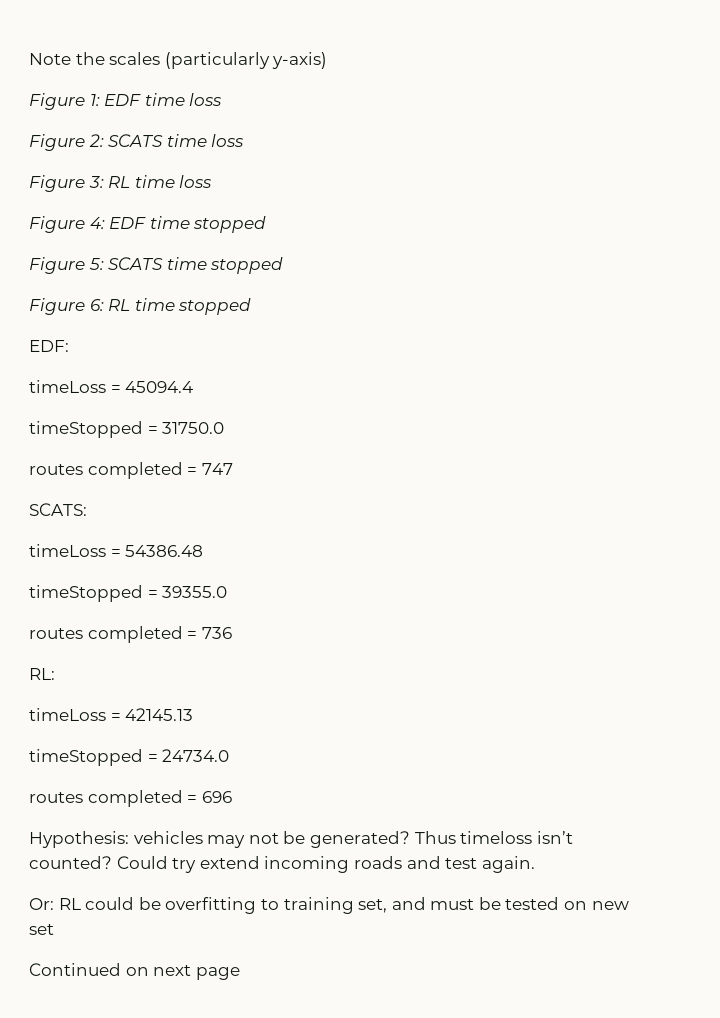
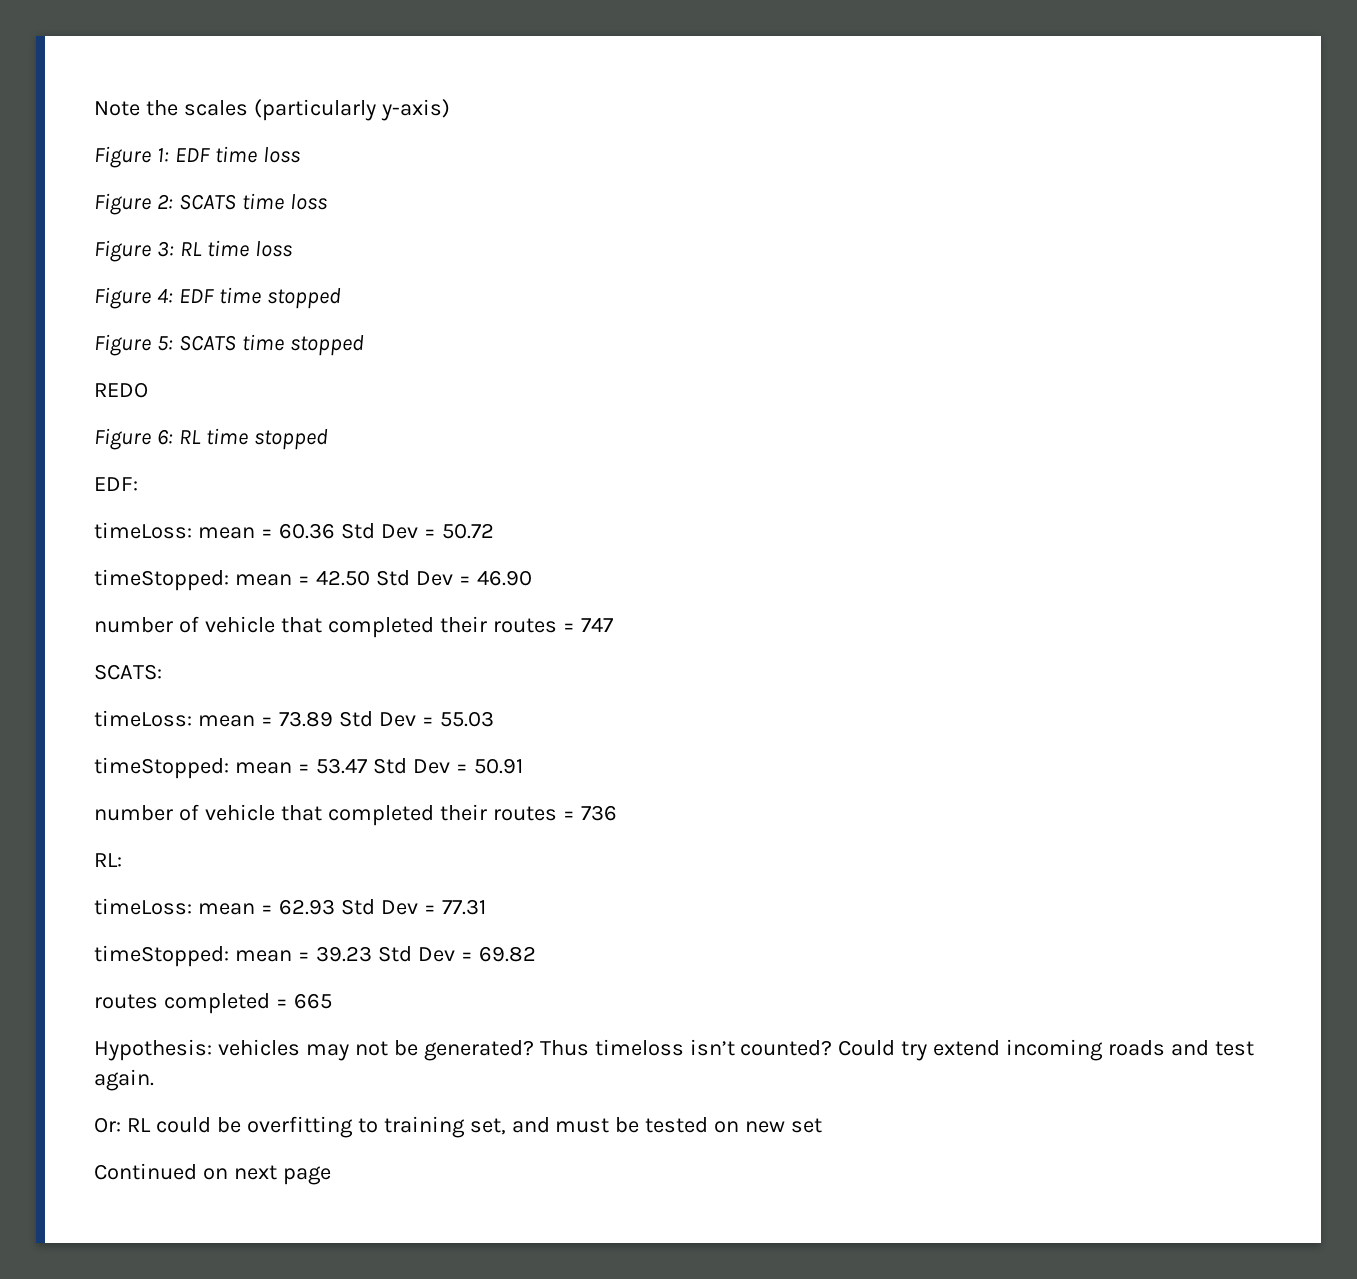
(284, 265) none -> [94,382,148,398] // REDO
[29,380,194,393] [29,421,225,438] [29,462,233,479] [29,503,87,516] [29,544,204,557] [29,585,228,602] [29,626,232,643] [29,668,55,680] [29,708,194,721] [29,749,230,766] [29,790,232,807] timeLoss = 45094.4 // timeStopped = 31750.0 // routes completed = 747 // SCATS: // timeLoss = 54386.48 // timeStopped = 39355.0 // routes completed = 736 // RL: // timeLoss = 42145.13 // timeStopped = 24734.0 // routes completed = 696 -> [94,522,494,539] [94,569,532,591] [94,616,613,638] [94,664,162,680] [94,710,494,727] [94,757,523,779] [94,804,617,826] [94,853,122,867] [94,898,486,915] [94,945,536,967] [94,993,332,1014] timeLoss: mean = 60.36 Std Dev = 50.72 // timeStopped: mean = 42.50 Std Dev = 46.90 // number of vehicle that completed their routes = 747 // SCATS: // timeLoss: mean = 73.89 Std Dev = 55.03 // timeStopped: mean = 53.47 Std Dev = 50.91 // number of vehicle that completed their routes = 736 // RL: // timeLoss: mean = 62.93 Std Dev = 77.31 // timeStopped: mean = 39.23 Std Dev = 69.82 // routes completed = 665

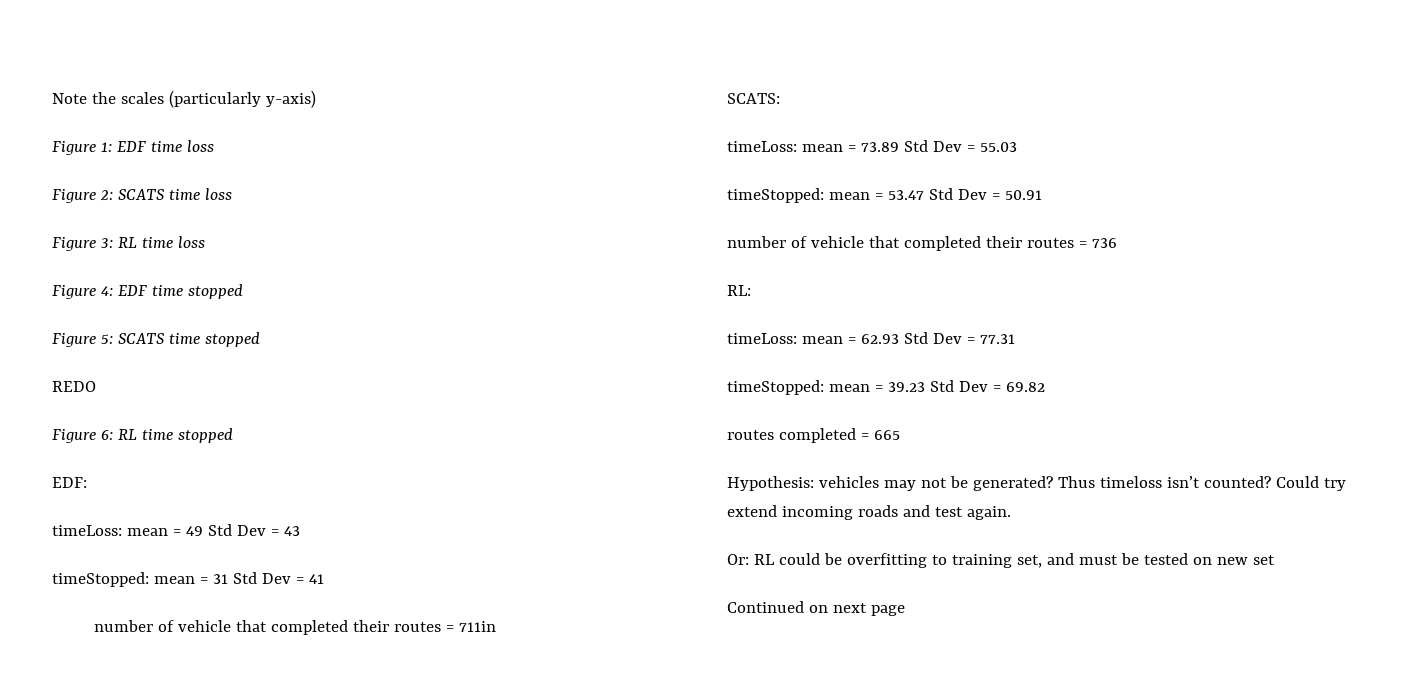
[278,523,494,539] [94,569,532,591] [94,616,613,638] 60.36 Std Dev = 50.72 // timeStopped: mean = 42.50 Std Dev = 46.90 // number of vehicle that completed their routes = 747 -> [185,524,300,536] [52,572,324,587] [94,620,497,635] 49 Std Dev = 43 // timeStopped: mean = 31 Std Dev = 41 // number of vehicle that completed their routes = 711in

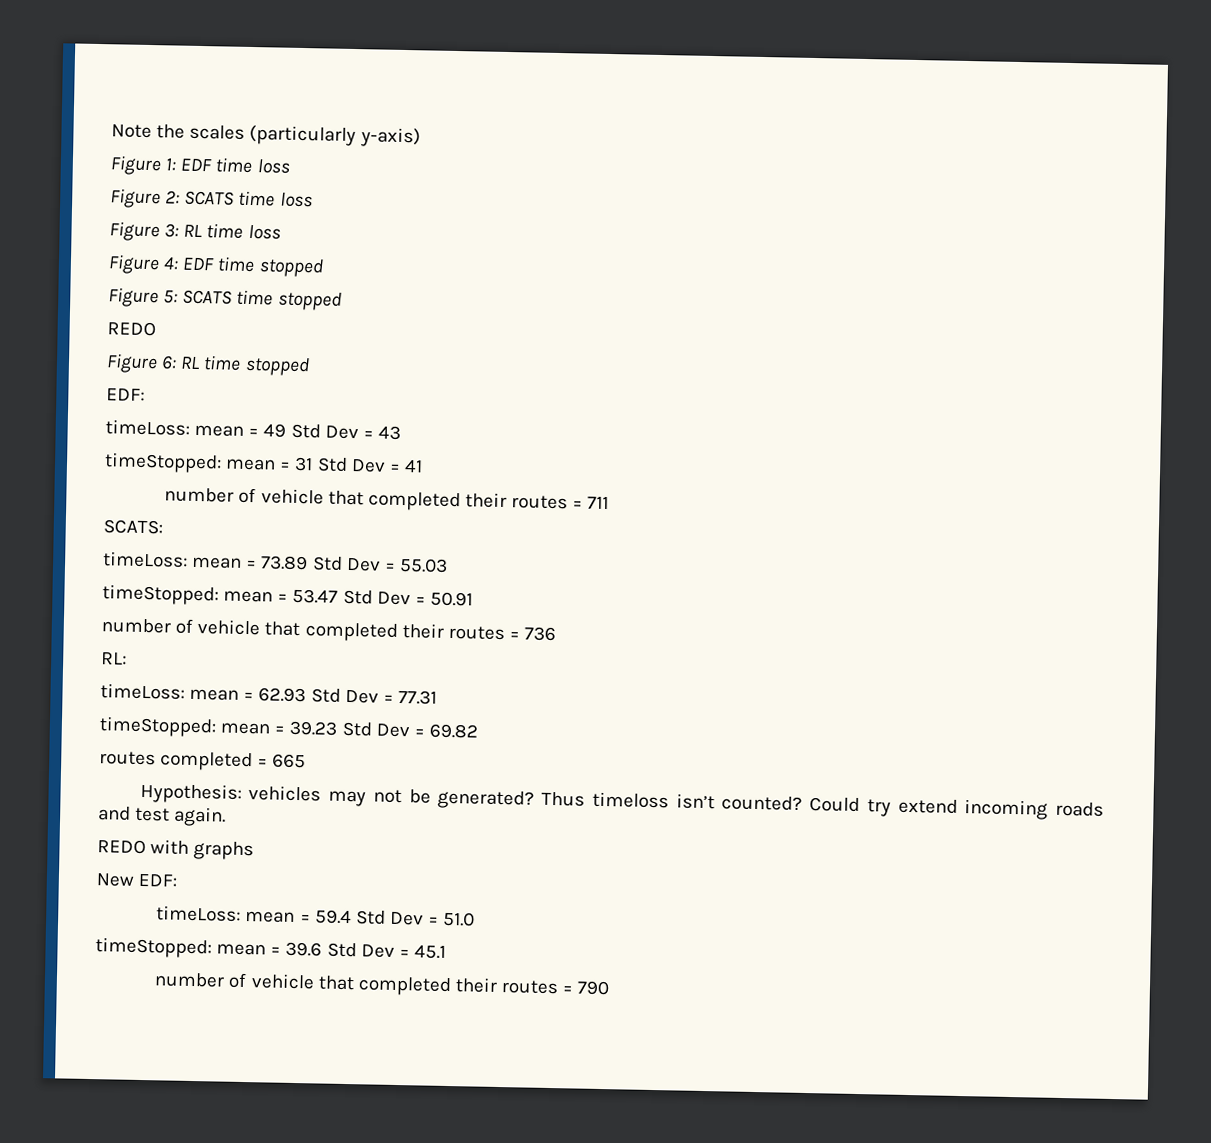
[459,621,497,632] 711in -> [587,496,610,510] 711
[727,553,1275,568] [727,601,905,616] Or: RL could be overfitting to training set, and must be tested on new set // Continued on next page -> [97,839,255,861] [96,873,178,887] [156,905,476,927] [95,937,446,959] [154,972,610,997] REDO with graphs // New EDF: // timeLoss: mean = 59.4 Std Dev = 51.0 // timeStopped: mean = 39.6 Std Dev = 45.1 // number of vehicle that completed their routes = 790

